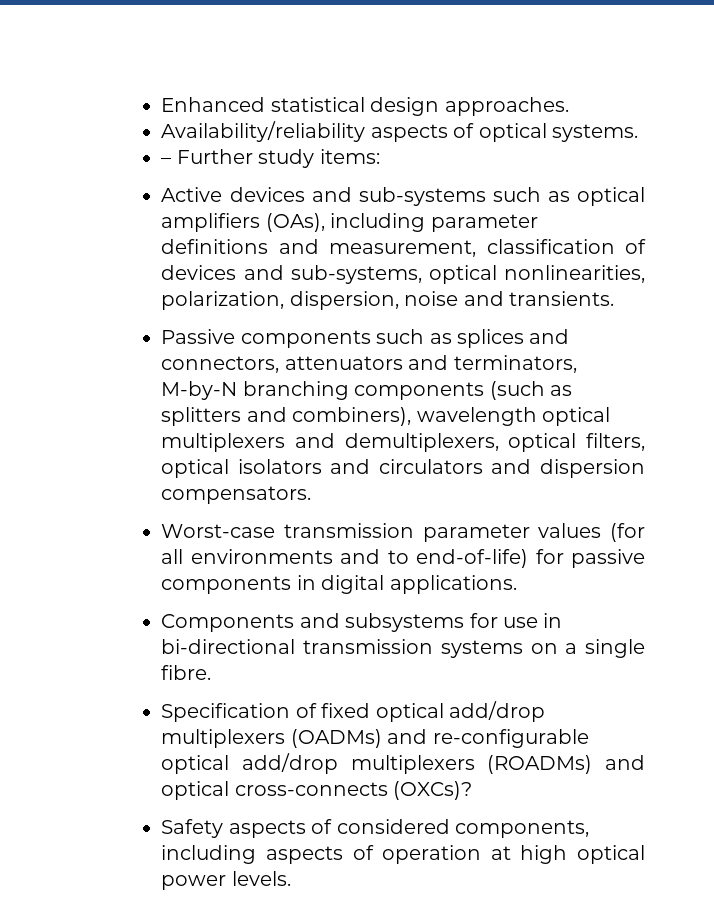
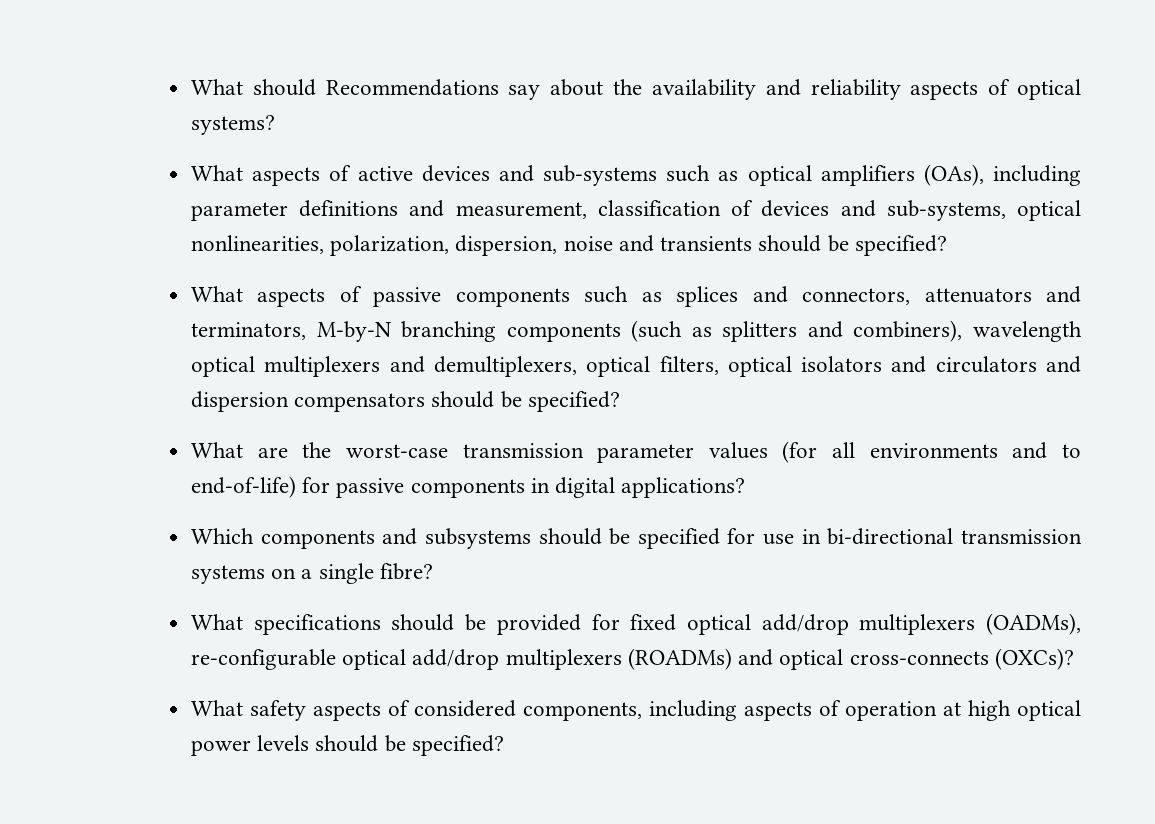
[161,97,569,116] [161,121,639,142] [161,149,380,168] [161,187,223,202] Enhanced statistical design approaches. // Availability/reliability aspects of optical systems. // – Further study items: // Active -> [191,79,1081,100] [191,115,276,135] [191,165,413,186] What should Recommendations say about the availability and reliability aspects of optical systems? // What aspects of active
[509,291,615,306] [161,329,236,344] transients. // Passive -> [660,235,947,256] [191,286,442,307] transients should be specified? // What aspects of passive
[161,486,312,504] [161,524,276,538] compensators. // Worst-case -> [294,391,620,412] [191,442,448,458] compensators should be specified? // What are the worst-case
[389,575,517,594] [161,613,465,632] applications. // Components and subsystems -> [621,477,746,498] [191,528,720,549] applications? // Which components and subsystems should be specified
[161,665,212,680] [161,703,317,722] fibre. // Specification of -> [379,563,433,580] [191,614,620,635] fibre? // What specifications should be provided for
[290,729,428,748] (OADMs) and -> [986,613,1081,635] (OADMs),
[161,819,224,838] Safety -> [191,700,307,721] What safety
[231,871,291,886] levels. -> [257,735,504,756] levels should be specified?

